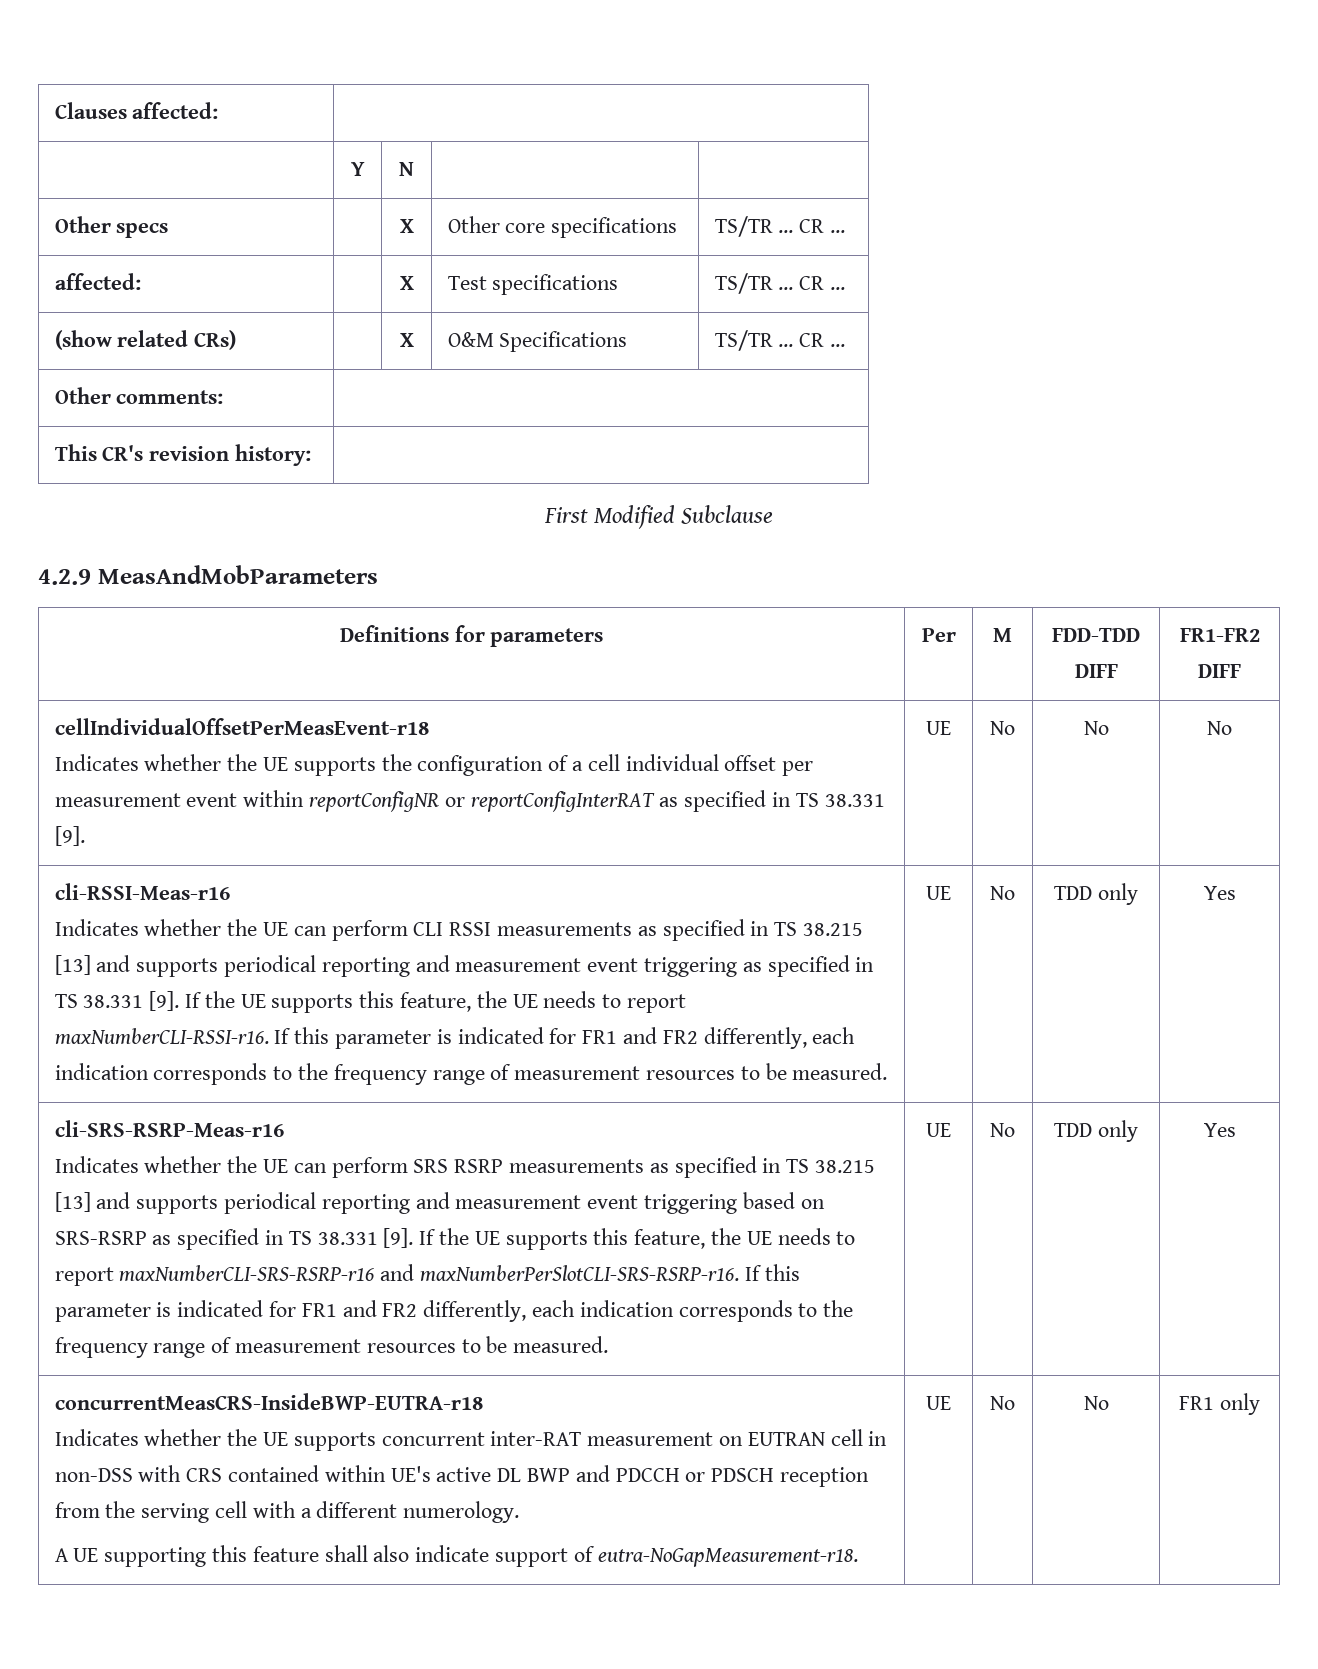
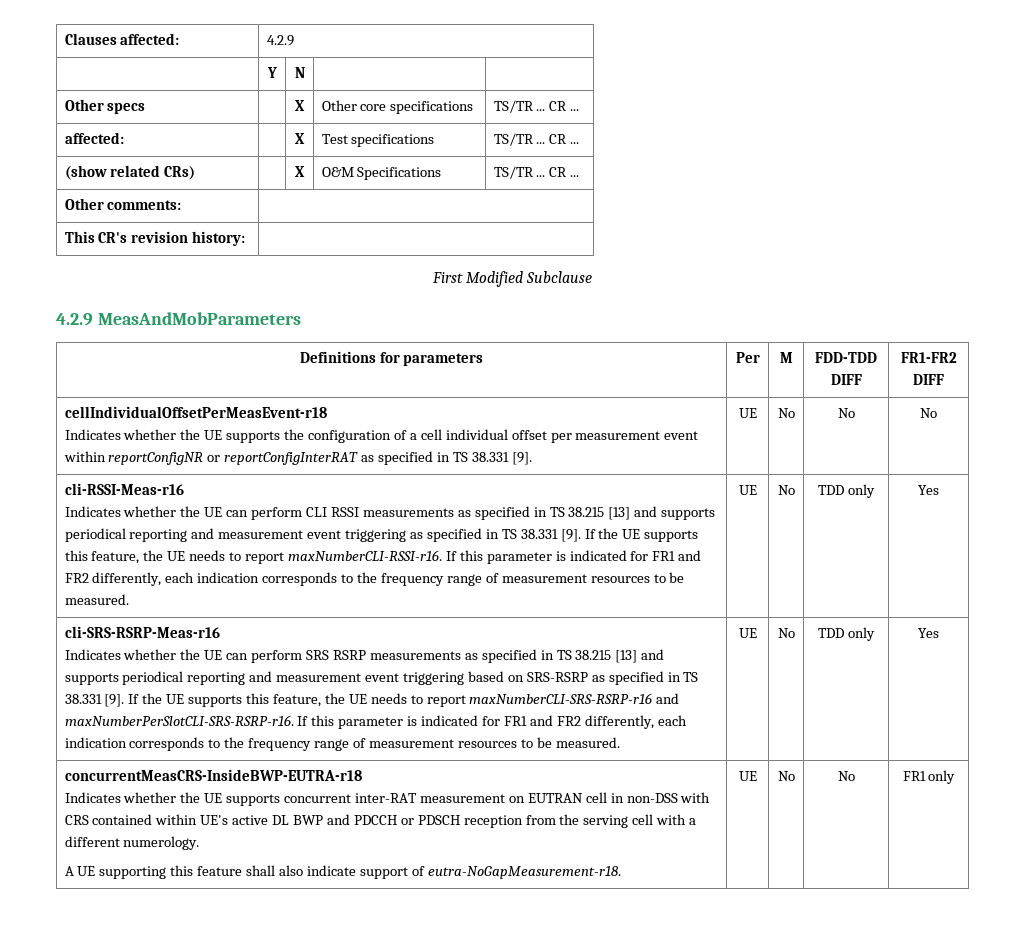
(219, 110) none -> [266,35,294,46] 4.2.9

